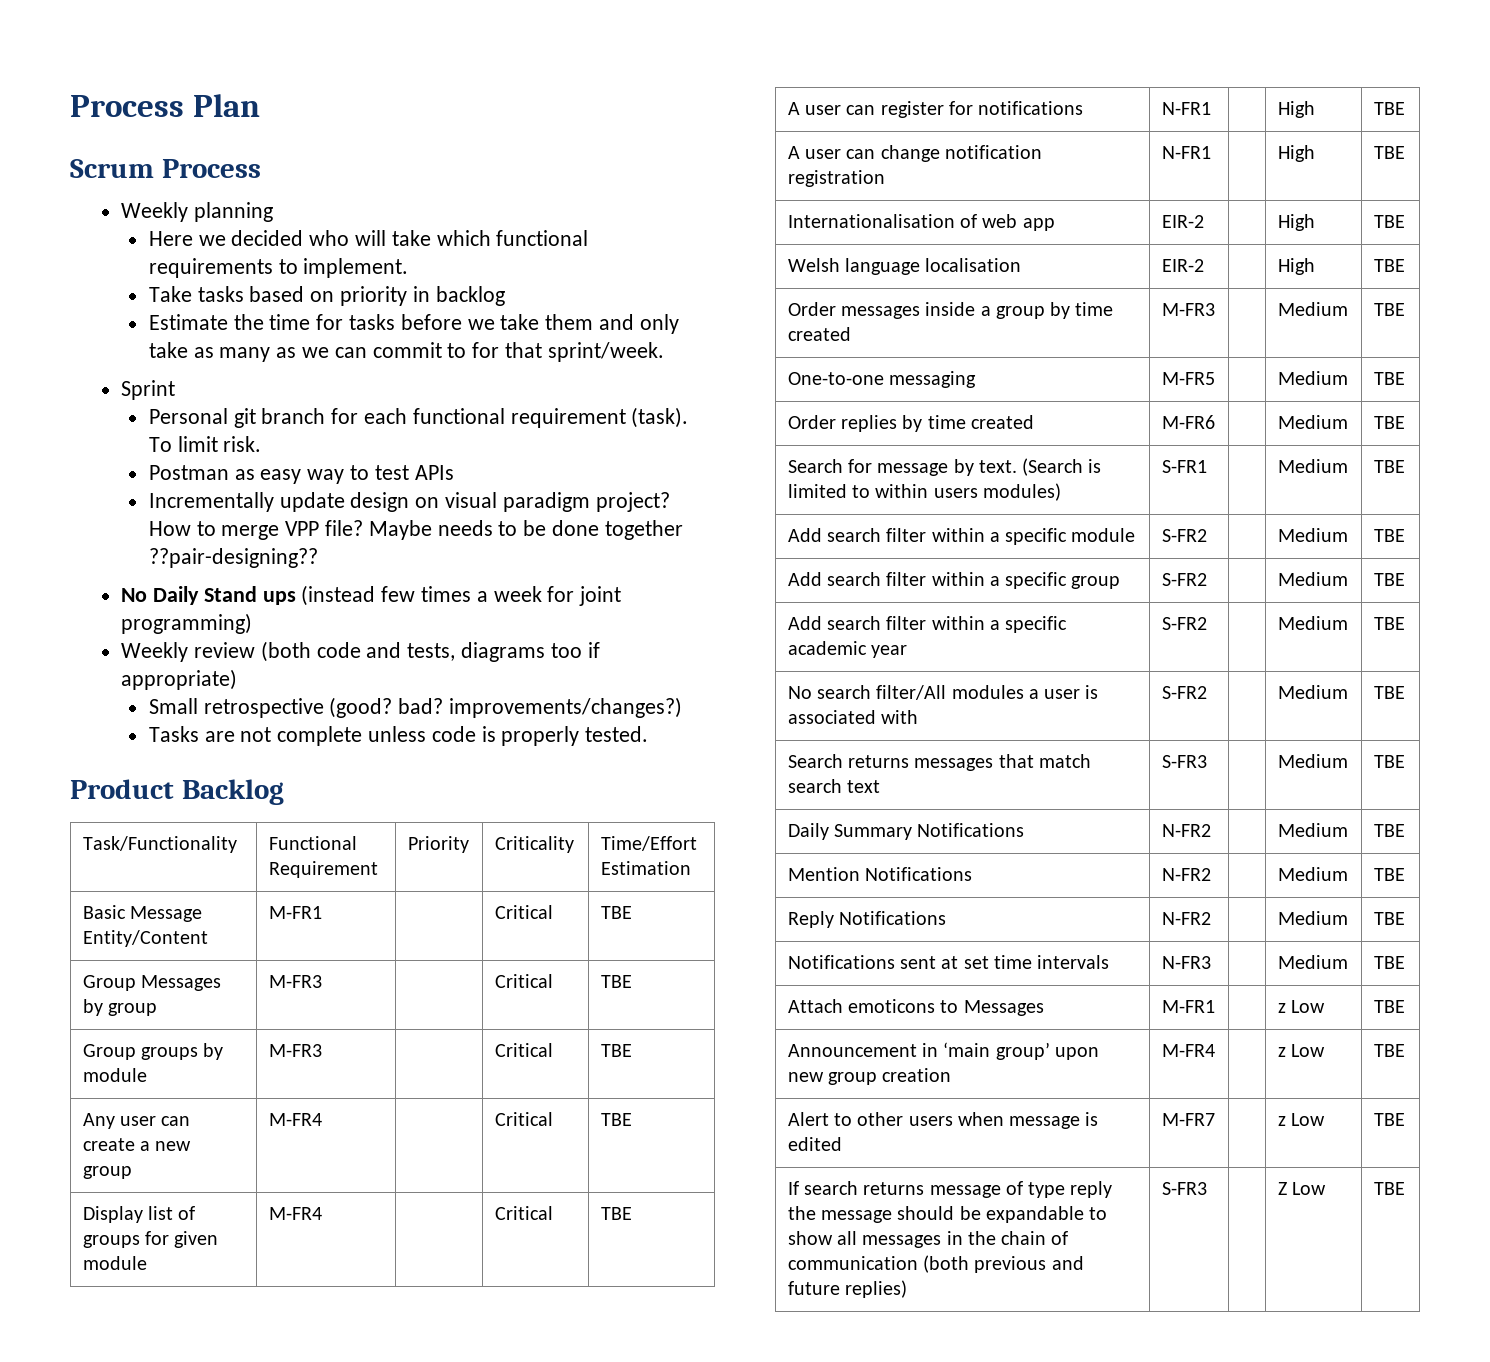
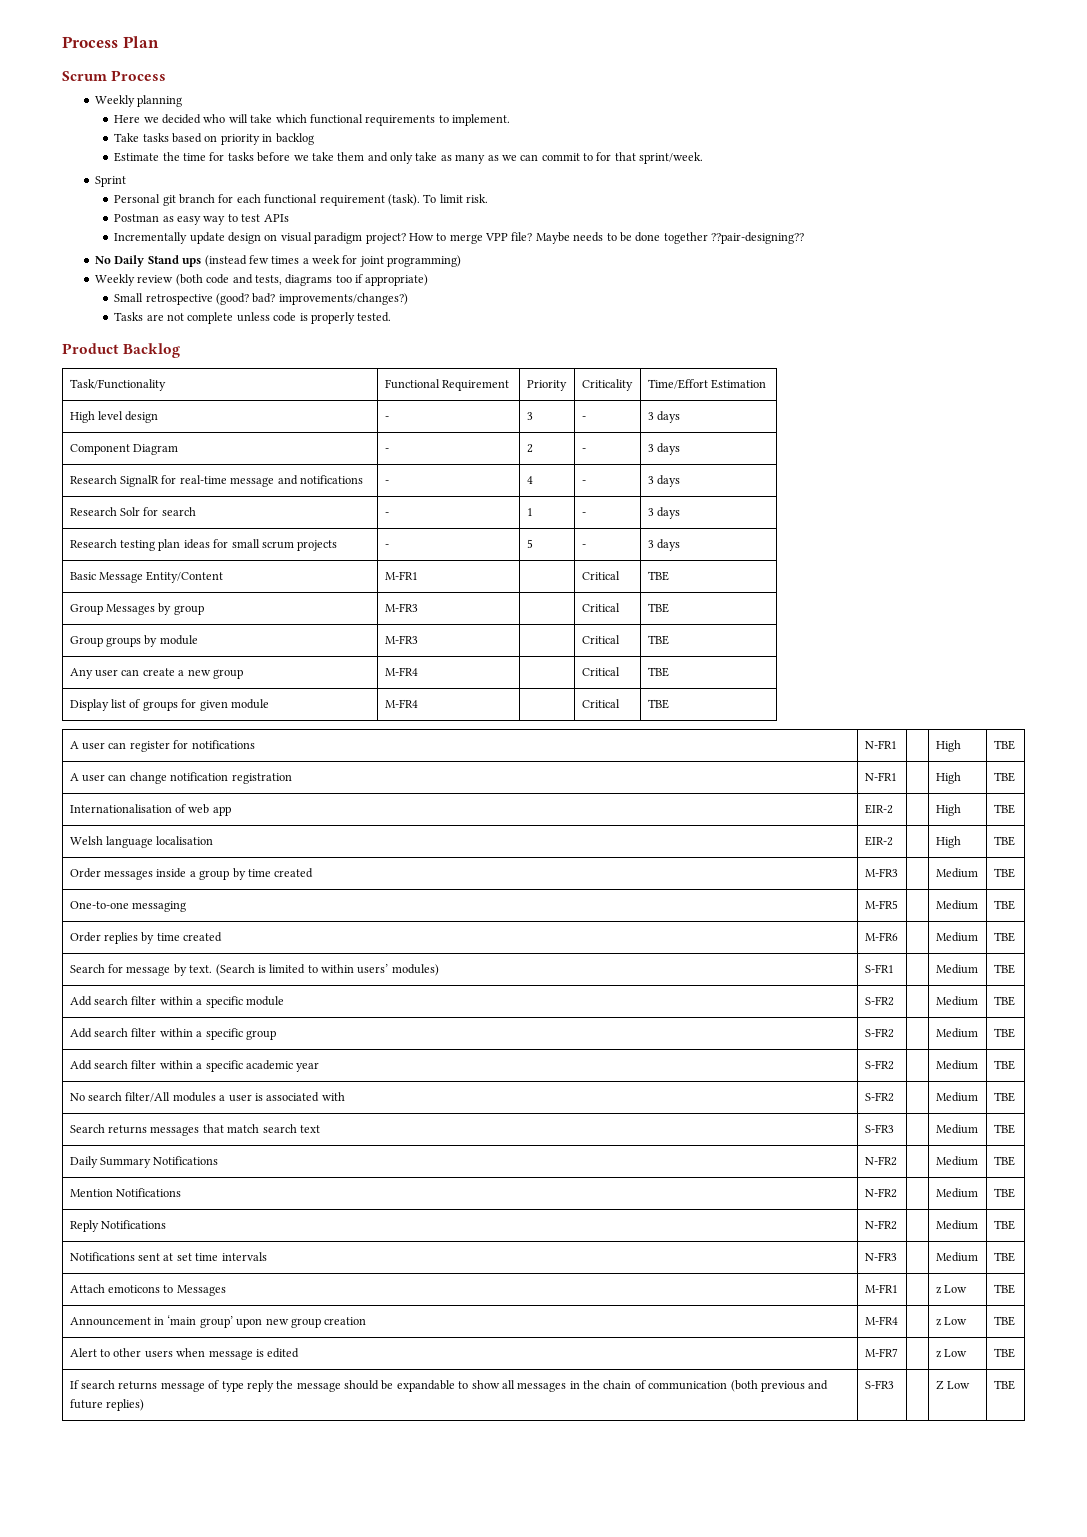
(691, 868) none -> [69,411,159,423] [384,416,389,420] [526,412,533,420] [581,416,586,420] [647,411,681,423] [69,444,179,455] [384,448,389,452] [526,444,533,453] [581,448,586,452] [647,443,681,455] [69,475,363,487] [384,480,389,484] [526,476,533,484] [581,480,586,484] [647,475,681,487] [69,507,196,516] [384,512,389,516] [526,508,533,516] [581,512,586,516] [647,507,681,519] [69,539,338,551] [384,544,389,548] [526,539,533,548] [581,544,586,548] [647,539,681,551] // High level design | - | 3 | - | 3 days // Component Diagram | - | 2 | - | 3 days // Research SignalR for real-time message and notifications | - | 4 | - | 3 days // Research Solr for search | - | 1 | - | 3 days // Research testing plan ideas for small scrum projects | - | 5 | - | 3 days
[933,488,978,498] users -> [357,964,389,974] users’

